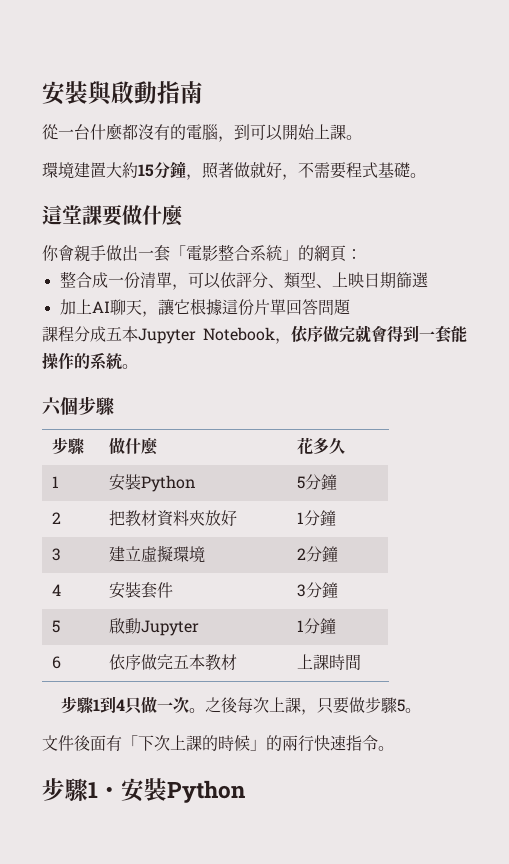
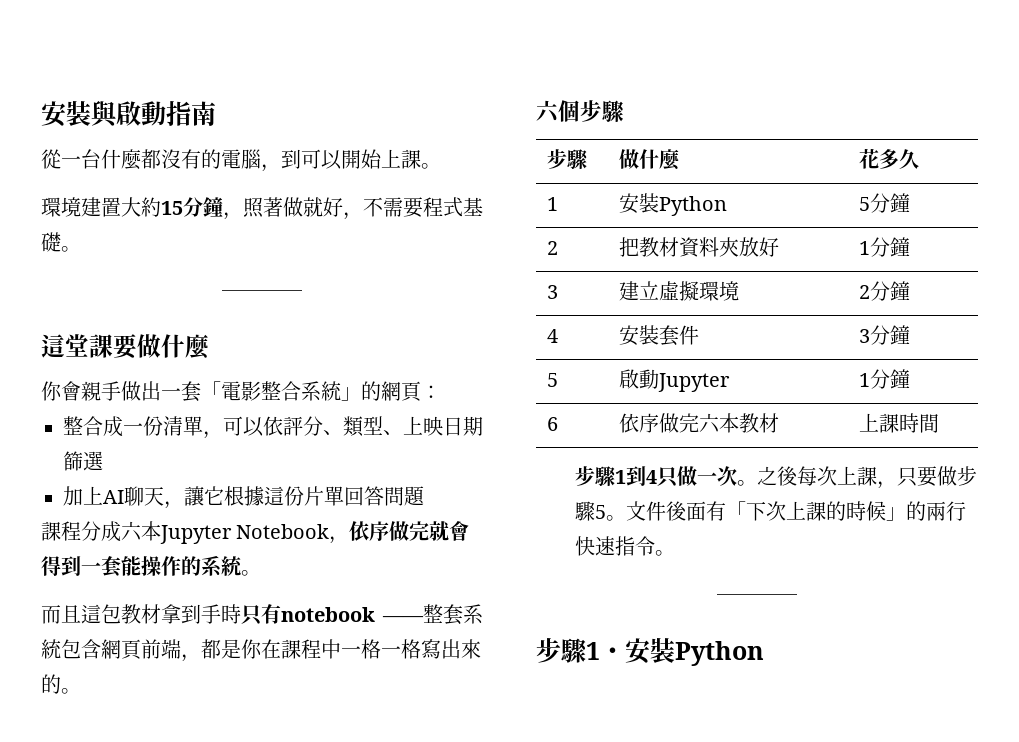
(426, 175) none -> [222,290,302,298] // ────
[106,326,122,341] 五 -> [121,521,142,541] 六
(138, 366) none -> [41,604,483,625] [41,639,481,662] [41,674,81,694] // 而且這包教材拿到手時只有notebook ——整套系統包含網頁前端，都是你在課程中一格一格寫出來的。
[172,654,189,669] 五 -> [699,413,721,433] 六
(421, 710) // -> (627, 518) none
(394, 748) none -> [717,594,797,602] // ────

